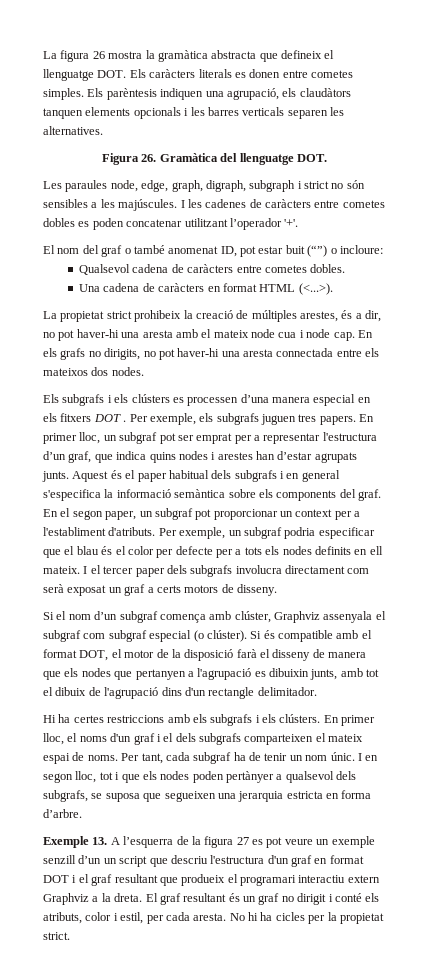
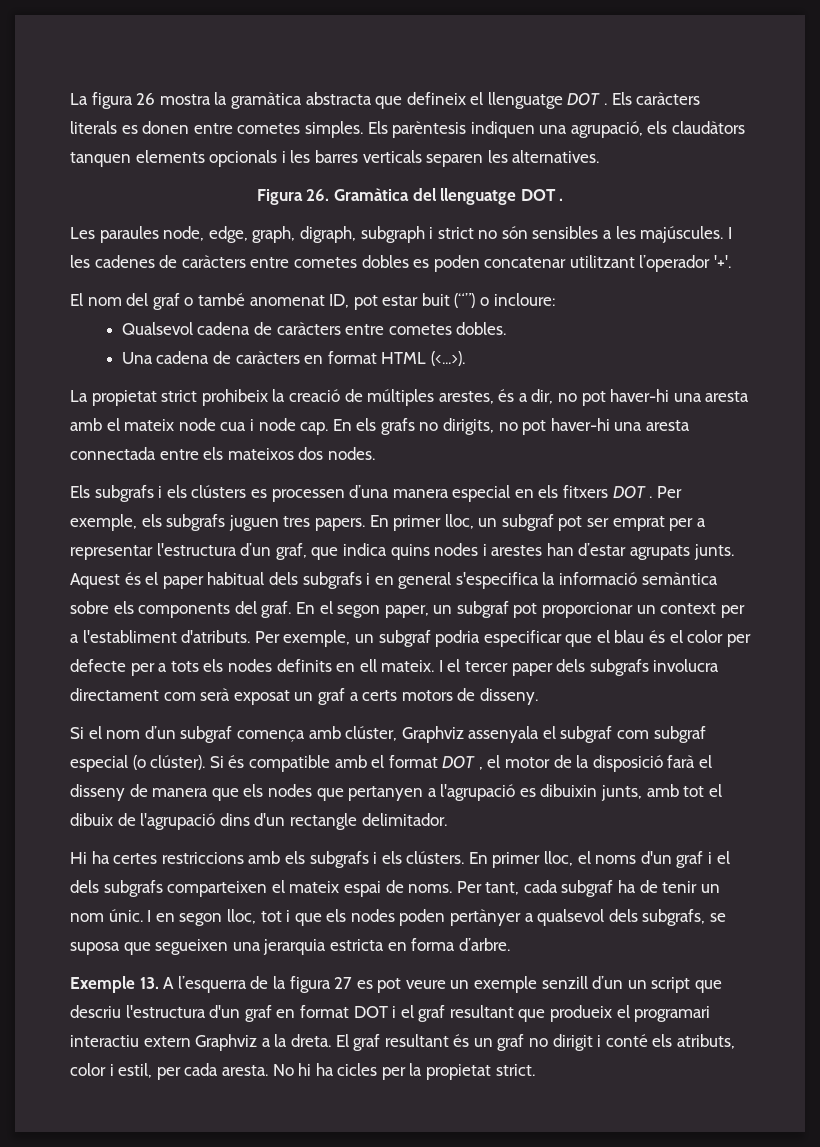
[97,70,127,78] DOT. -> [567,92,608,106] DOT .
[296,154,327,162] DOT. -> [520,189,564,201] DOT .
[79,650,109,661] DOT, -> [442,755,483,770] DOT ,

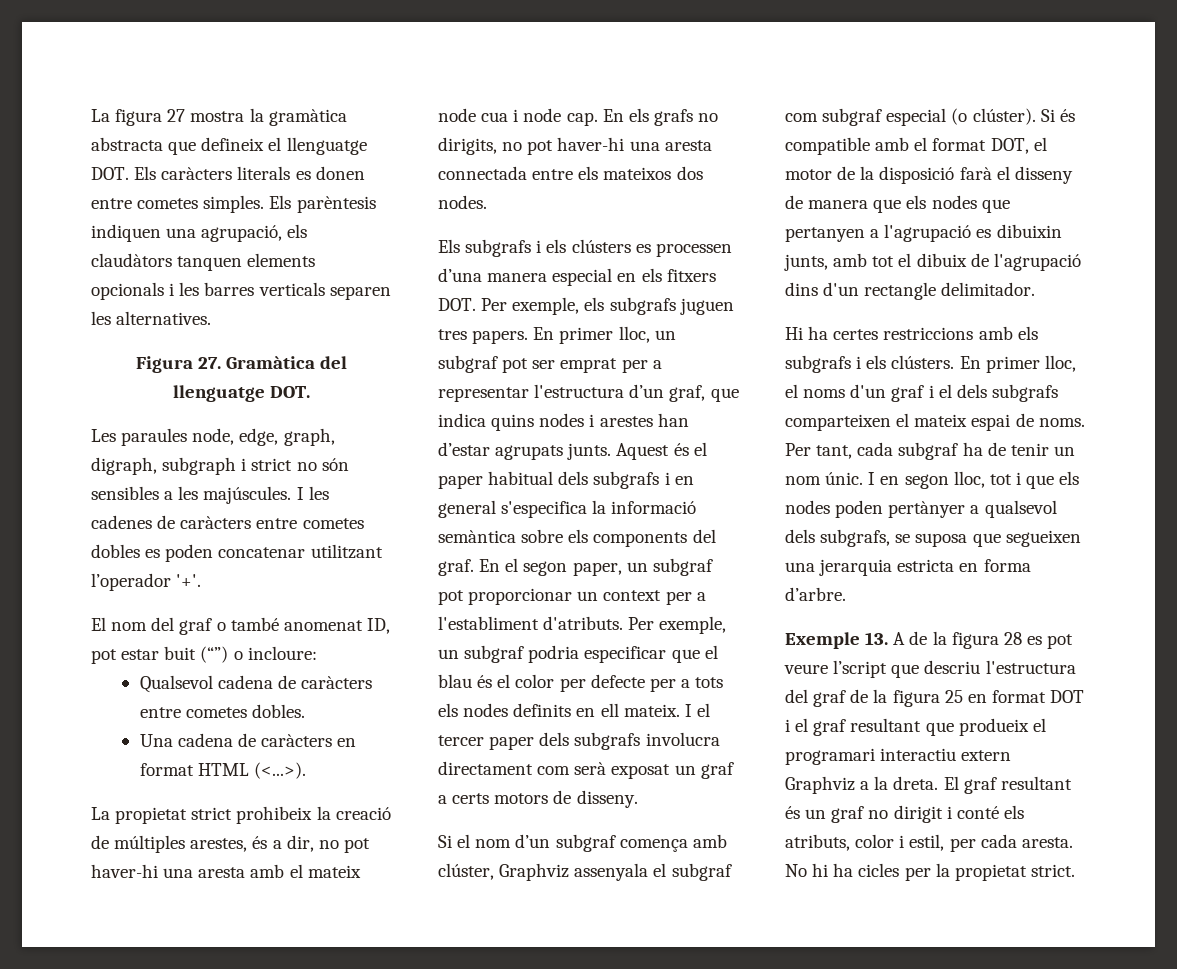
[136,93,156,105] 26 -> [167,109,186,122] 27
[567,92,608,106] DOT . -> [91,167,129,180] DOT.
[306,189,330,201] 26. -> [197,357,221,369] 27.
[520,189,564,201] DOT . -> [270,386,311,398] DOT.
[612,485,653,499] DOT . -> [438,298,476,311] DOT.
[442,755,483,770] DOT , -> [990,138,1029,154] DOT,
[177,976,353,993] l’esquerra de la figura 27 -> [909,631,1022,649] de la figura 28
[450,976,723,993] [70,1005,272,1022] un exemple senzill d’un un script que descriu l'estructura d'un graf -> [833,660,1076,678] [785,689,963,707] l’script que descriu l'estructura del graf de la figura 25

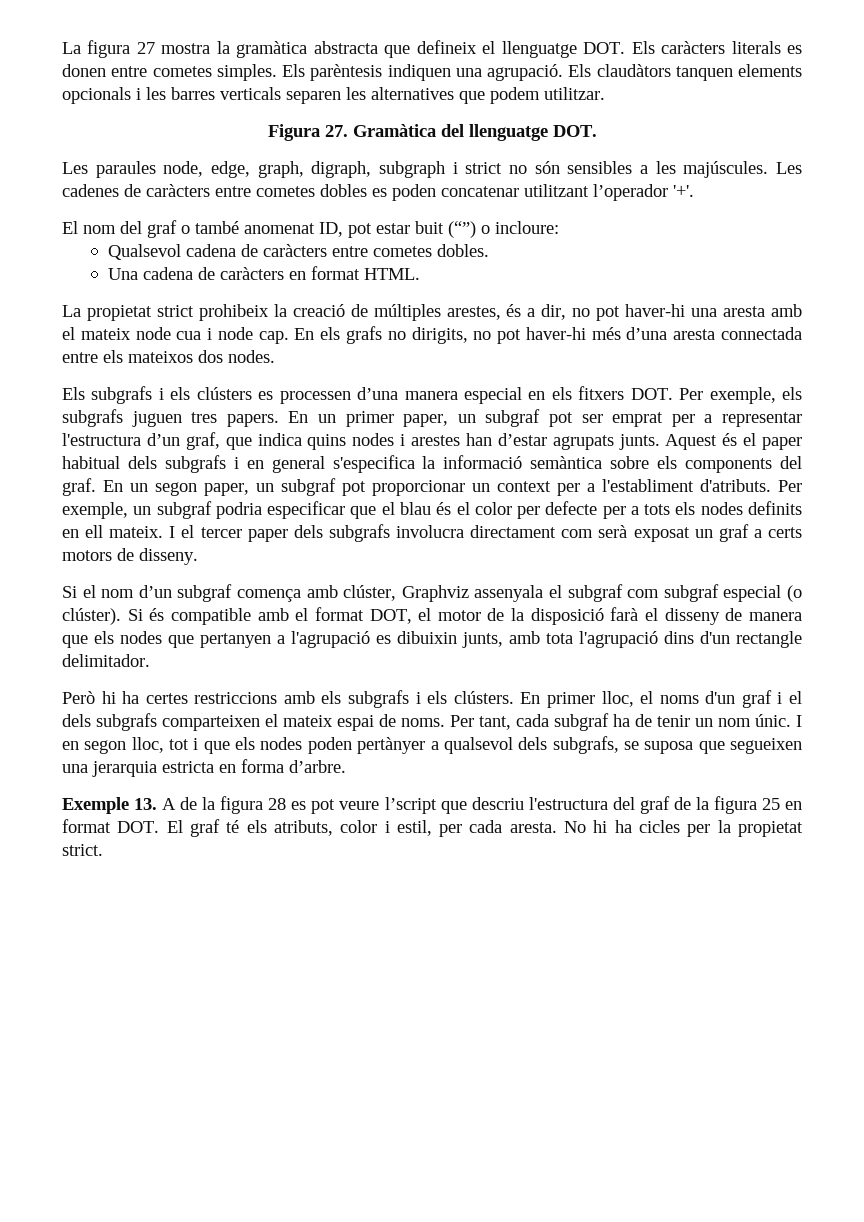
[201,224,308,242] agrupació, els -> [487,64,592,81] agrupació. Els
[116,311,212,325] alternatives. -> [371,87,605,104] alternatives que podem utilitzar.
[296,486,329,500] I les -> [775,162,802,174] Les
[197,762,306,779] HTML (<...>). -> [364,268,421,280] HTML.
[629,141,660,151] una -> [591,327,668,340] més d’una
[559,326,650,344] primer lloc, -> [318,411,449,427] un primer paper,
[505,558,519,572] el -> [130,483,148,492] un
[872,253,989,267] tot el dibuix de -> [546,633,573,644] tota
[785,327,803,340] Hi -> [62,691,116,704] Però hi
[1050,690,1085,703] [785,718,1046,736] [785,748,1012,765] [785,776,1072,794] [785,805,999,823] DOT i el graf resultant que produeix el programari interactiu extern Graphviz a la dreta. El graf resultant és un graf no dirigit i conté -> [117,819,240,837] DOT. El graf té

